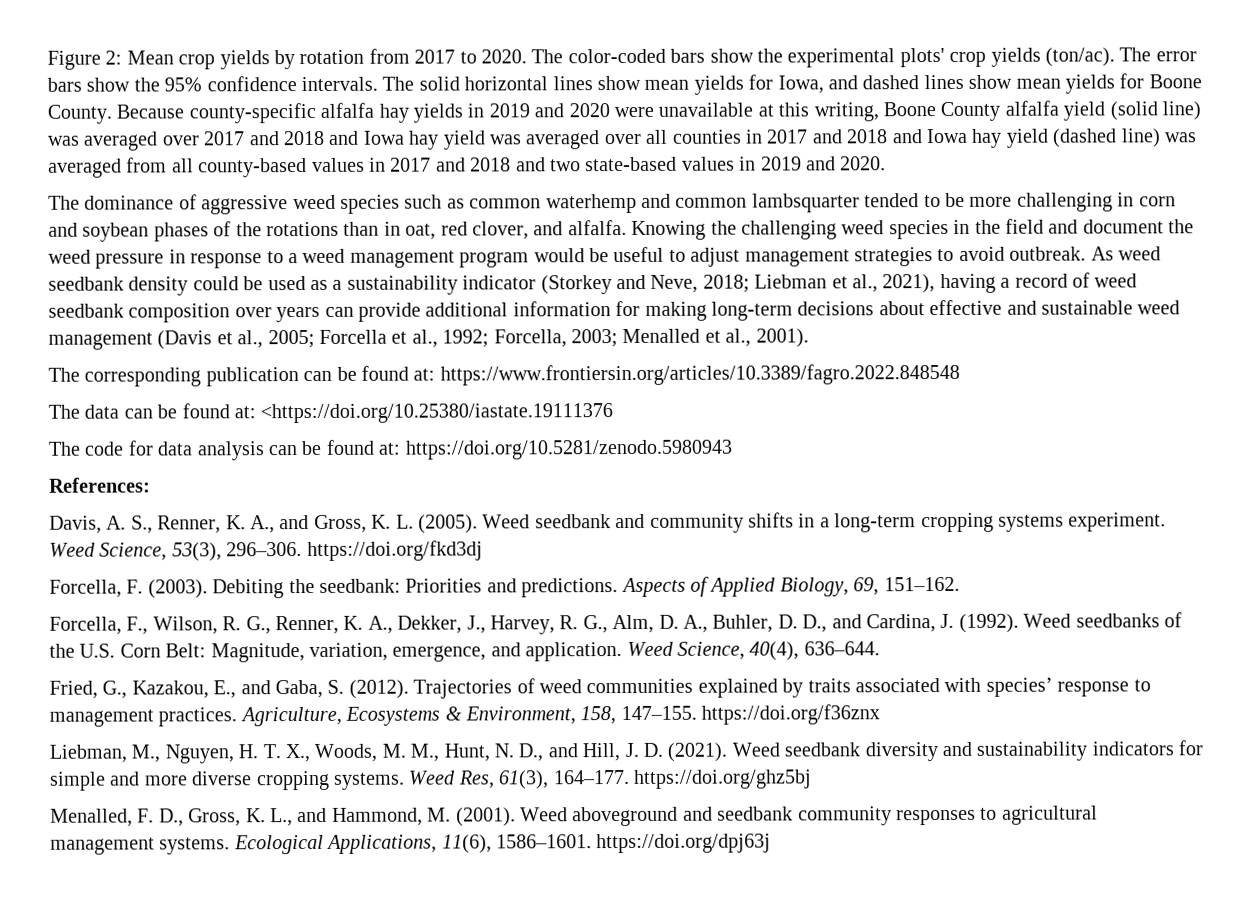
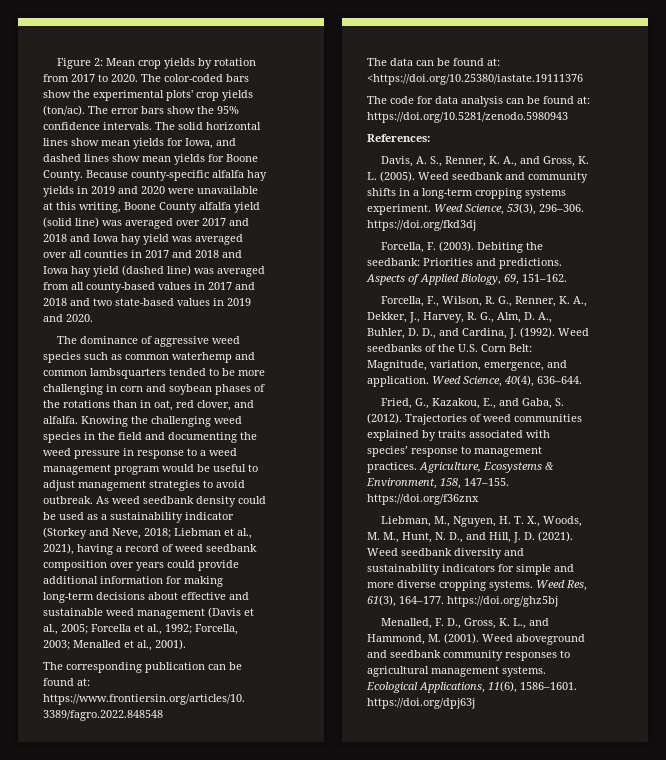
[751,193,860,213] lambsquarter -> [90,368,166,379] lambsquarters
[1082,219,1164,234] document -> [168,432,237,443] documenting
[324,306,354,317] can -> [167,560,195,568] could

